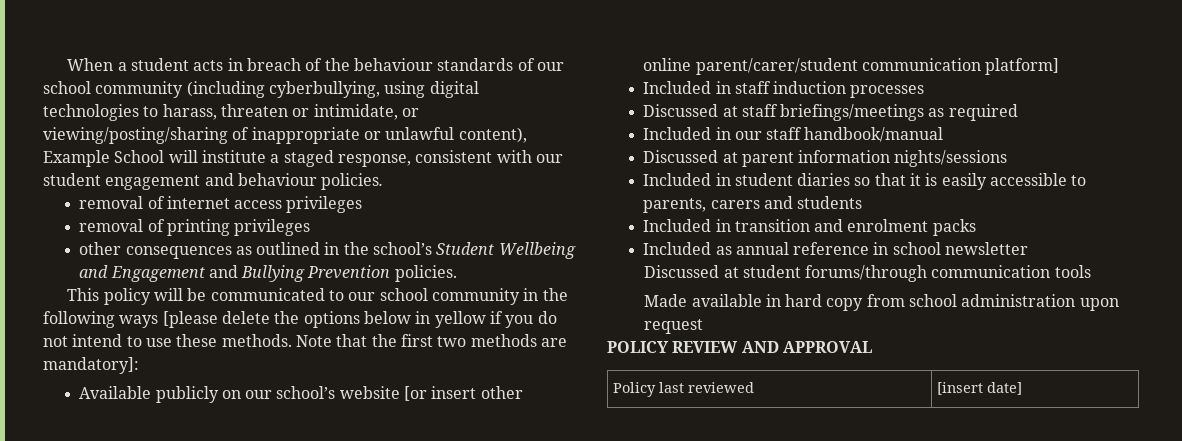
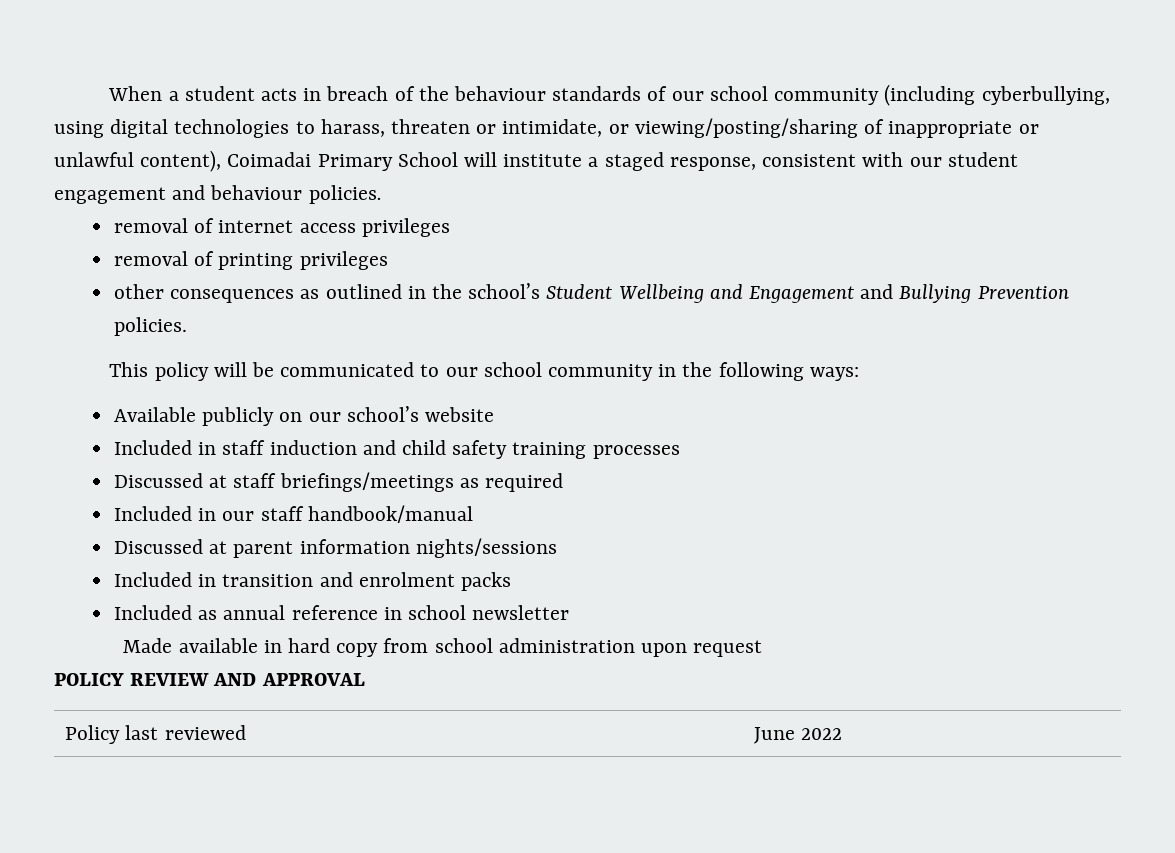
[43,150,110,167] Example -> [227,152,393,171] Coimadai Primary
[119,311,557,328] [43,334,567,347] [43,357,139,374] ways [please delete the options below in yellow if you do not intend to use these methods. Note that the first two methods are mandatory]: -> [809,367,859,381] ways:
[404,386,523,401] [643,58,1060,75] [or insert other online parent/carer/student communication platform] -> (494, 414) none
(847, 87) none -> [362,440,587,459] and child safety training
[643,173,1087,190] [643,196,863,213] // Included in student diaries so that it is easily accessible to parents, carers and students -> (557, 548) none
[644,265,1091,282] // Discussed at student forums/through communication tools -> (570, 612) none
[937,382,1023,395] [insert date] -> [754,727,843,744] June 2022

